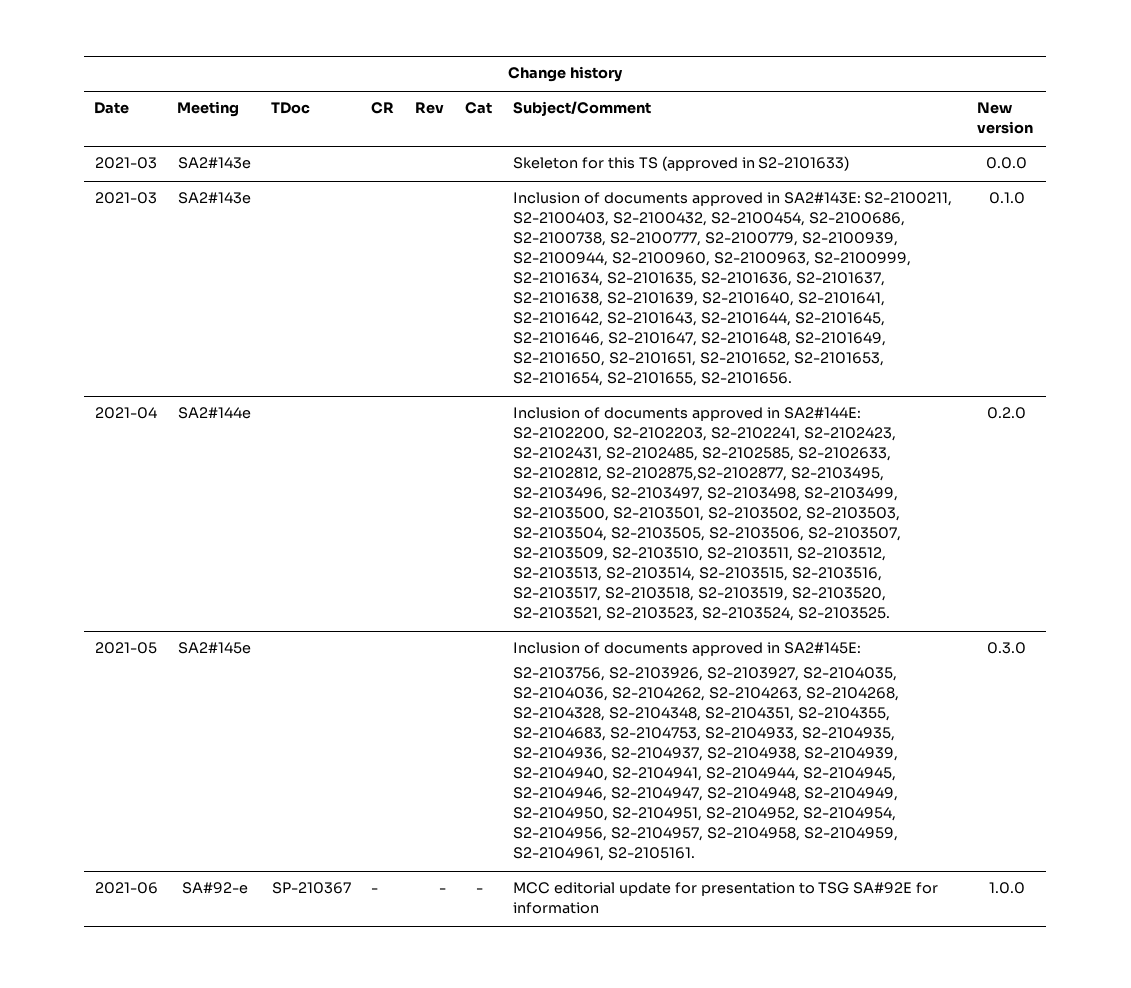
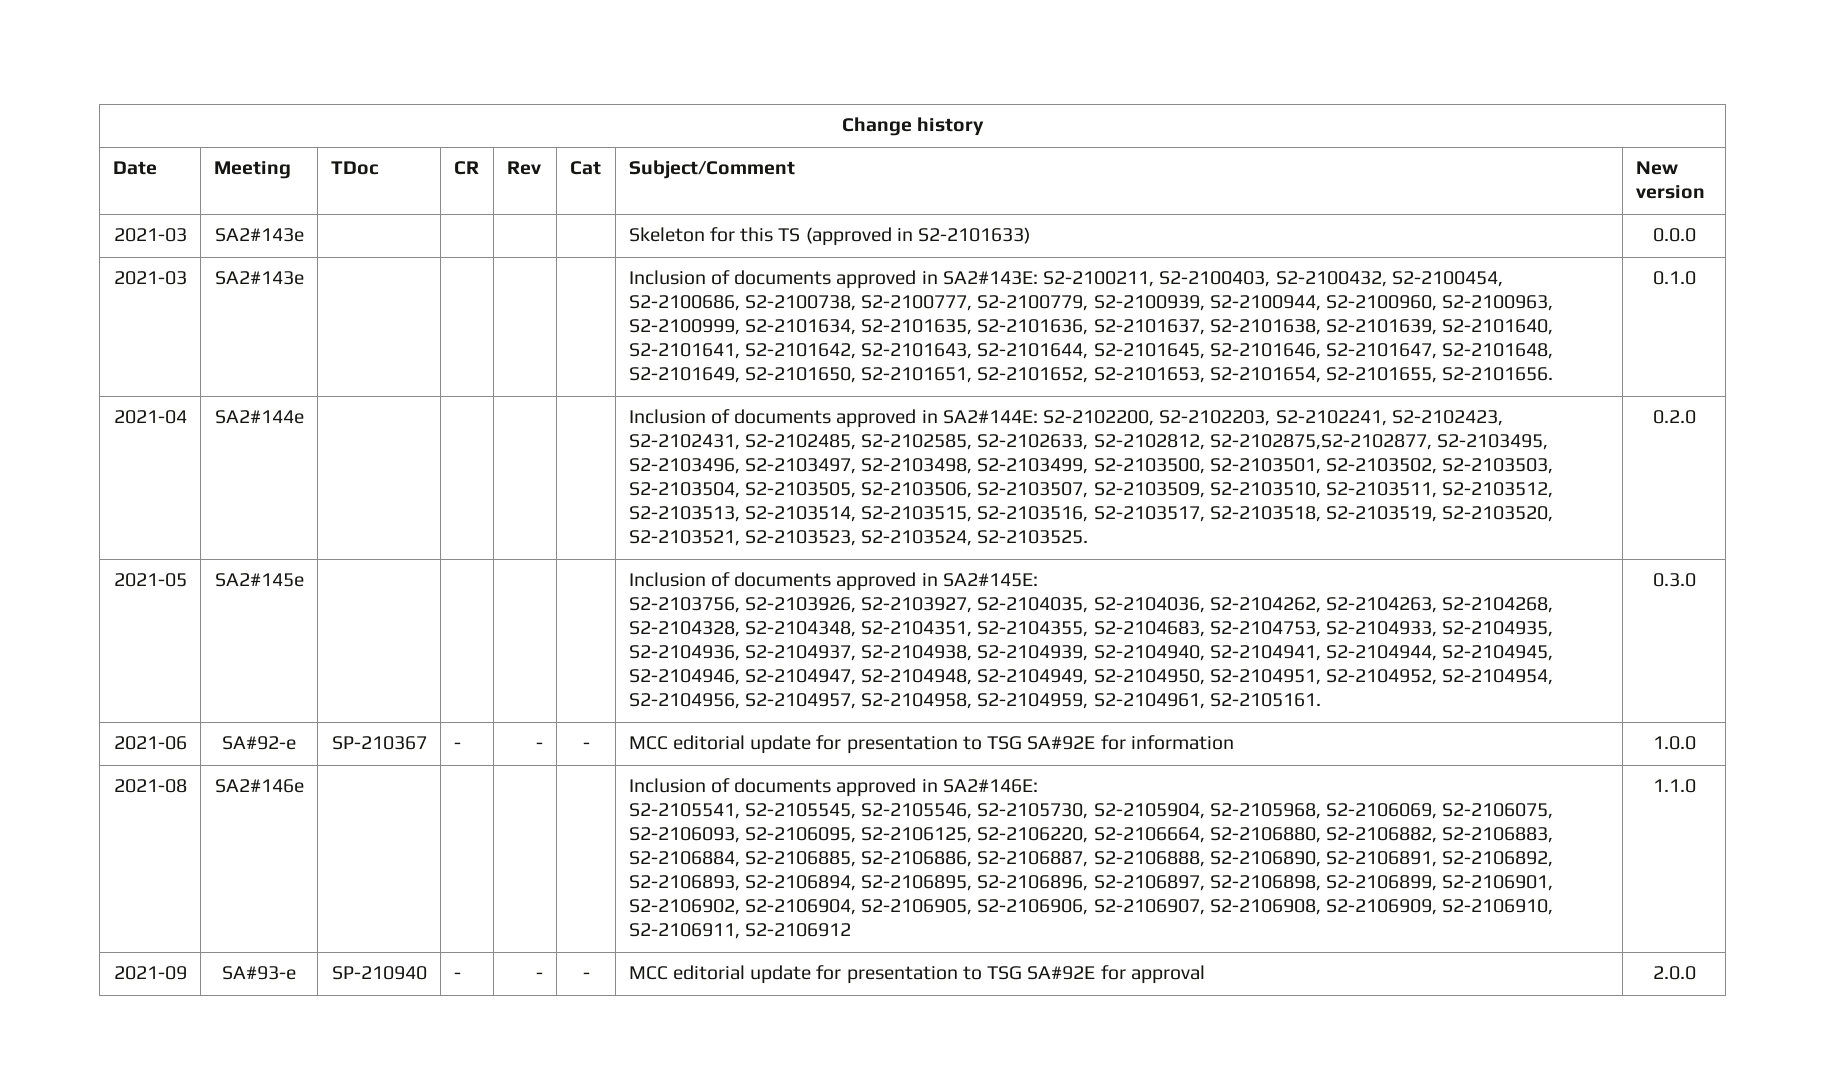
(1025, 888) none -> [113,779,187,793] [214,779,304,793] [628,778,1038,797] [628,803,1554,819] [628,827,1554,843] [628,851,1554,867] [628,875,1554,891] [628,899,1554,915] [628,923,851,939] [1652,779,1696,793] [113,966,187,980] [222,966,296,980] [331,966,427,980] [453,972,461,979] [536,972,544,979] [582,972,590,979] [628,965,1205,984] [1652,966,1696,980] // 2021-08 | SA2#146e | | | | | Inclusion of documents approved in SA2#146E: // S2-2105541, S2-2105545, S2-2105546, S2-2105730, S2-2105904, S2-2105968, S2-2106069, S2-2106075, S2-2106093, S2-2106095, S2-2106125, S2-2106220, S2-2106664, S2-2106880, S2-2106882, S2-2106883, S2-2106884, S2-2106885, S2-2106886, S2-2106887, S2-2106888, S2-2106890, S2-2106891, S2-2106892, S2-2106893, S2-2106894, S2-2106895, S2-2106896, S2-2106897, S2-2106898, S2-2106899, S2-2106901, S2-2106902, S2-2106904, S2-2106905, S2-2106906, S2-2106907, S2-2106908, S2-2106909, S2-2106910, S2-2106911, S2-2106912 | 1.1.0 // 2021-09 | SA#93-e | SP-210940 | - | - | - | MCC editorial update for presentation to TSG SA#92E for approval | 2.0.0

